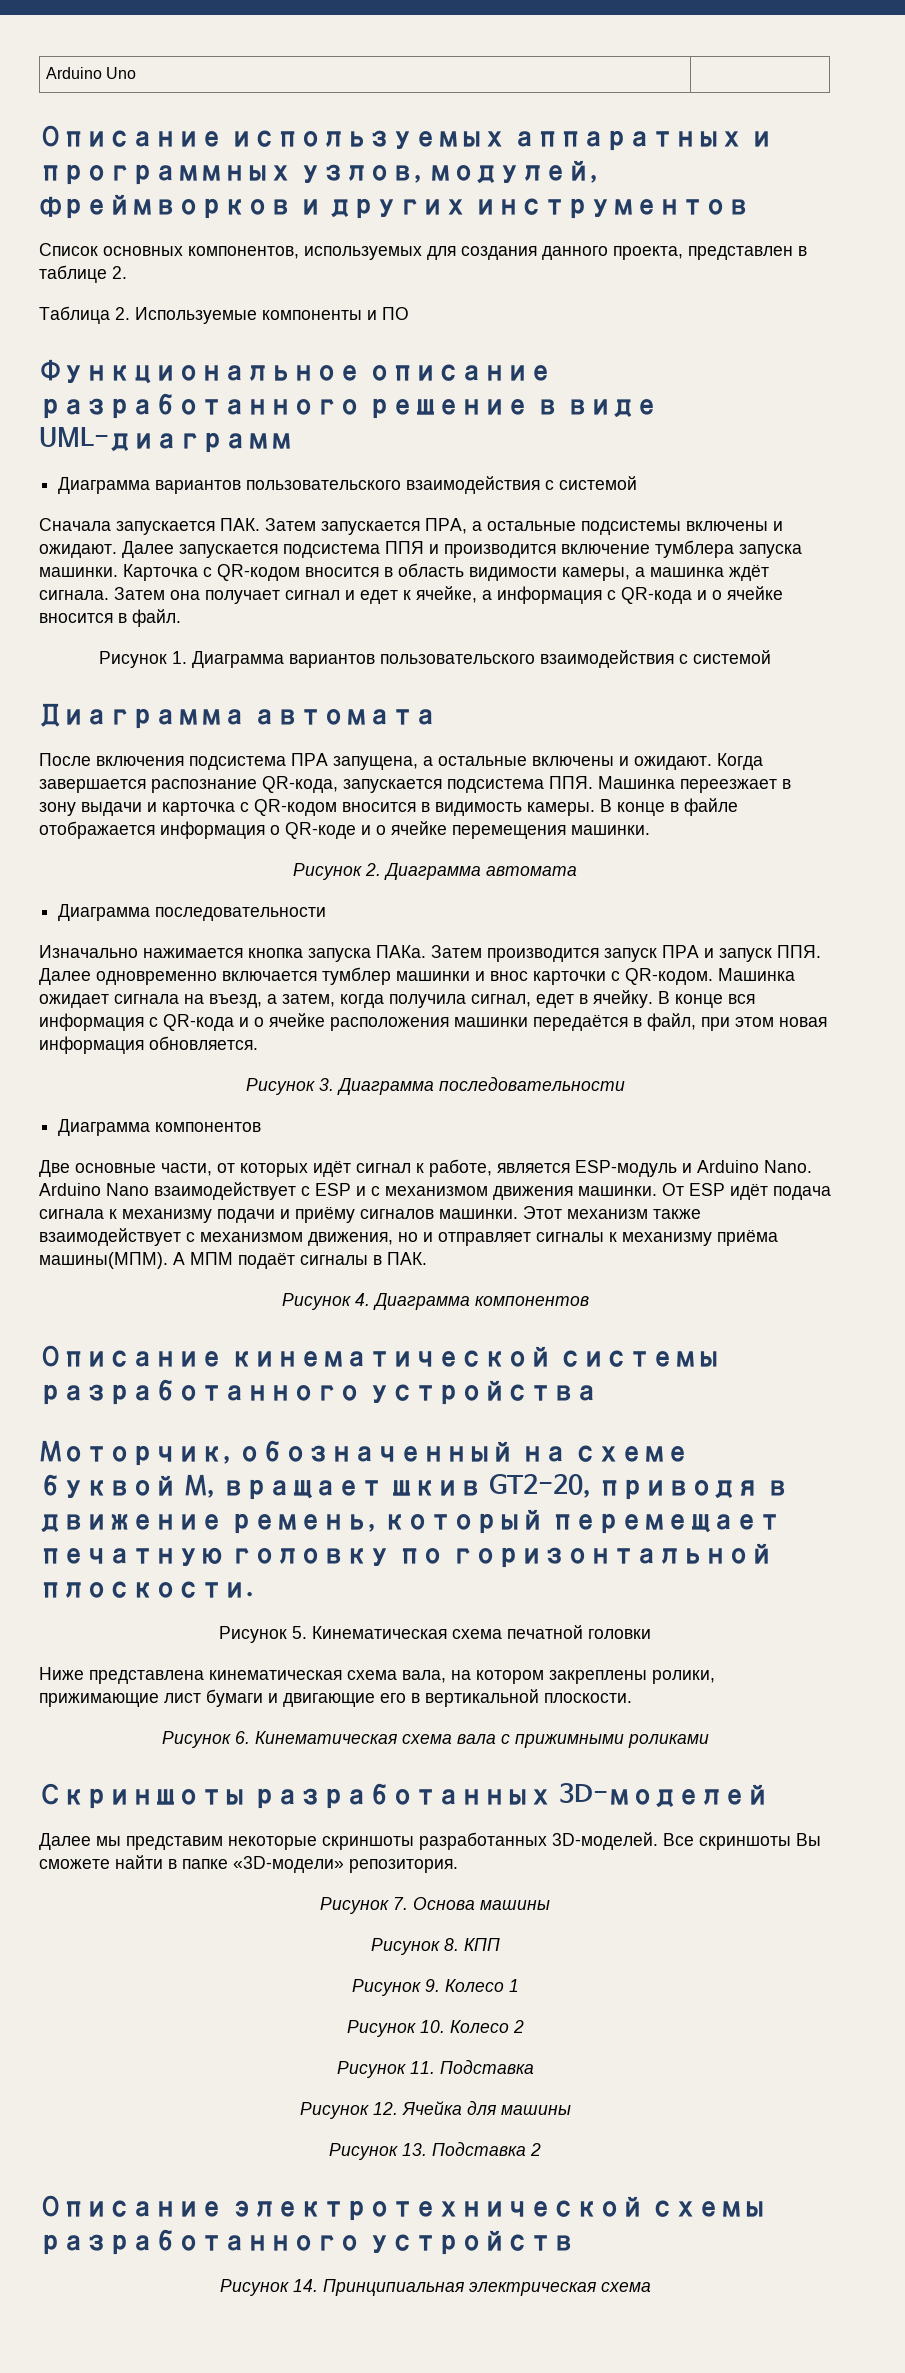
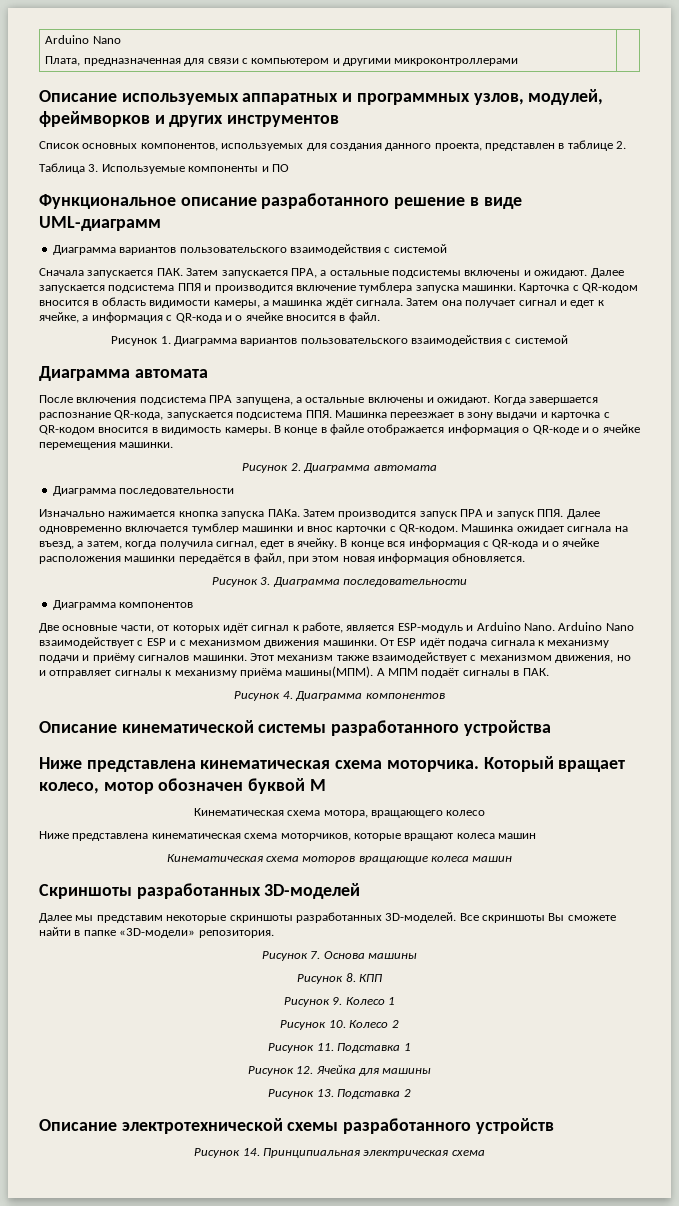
[46,67,137,79] Arduino Uno -> [45,35,121,44] [45,56,519,66] Arduino Nano // Плата, предназначенная для связи с компьютером и другими микроконтроллерами
[115,307,130,320] 2. -> [88,164,99,172] 3.
[39,1440,690,1466] [39,1474,790,1500] [39,1509,782,1534] [39,1543,774,1568] [39,1581,254,1598] [219,1625,651,1643] [39,1667,715,1684] [39,1689,632,1707] [161,1731,709,1748] Моторчик, обозначенный на схеме буквой М, вращает шкив GT2-20, приводя в движение ремень, который перемещает печатную головку по горизонтальной плоскости. // Рисунок 5. Кинематическая схема печатной головки // Ниже представлена кинематическая схема вала, на котором закреплены ролики, прижимающие лист бумаги и двигающие его в вертикальной плоскости. // Рисунок 6. Кинематическая схема вала с прижимными роликами -> [39,756,626,772] [39,778,326,794] [193,808,486,818] [39,831,536,841] [166,854,513,864] Ниже представлена кинематическая схема моторчика. Который вращает колесо, мотор обозначен буквой M // Кинематическая схема мотора, вращающего колесо // Ниже представлена кинематическая схема моторчиков, которые вращают колеса машин // Кинематическая схема моторов вращающие колеса машин
(534, 2067) none -> [403,1043,411,1051] 1

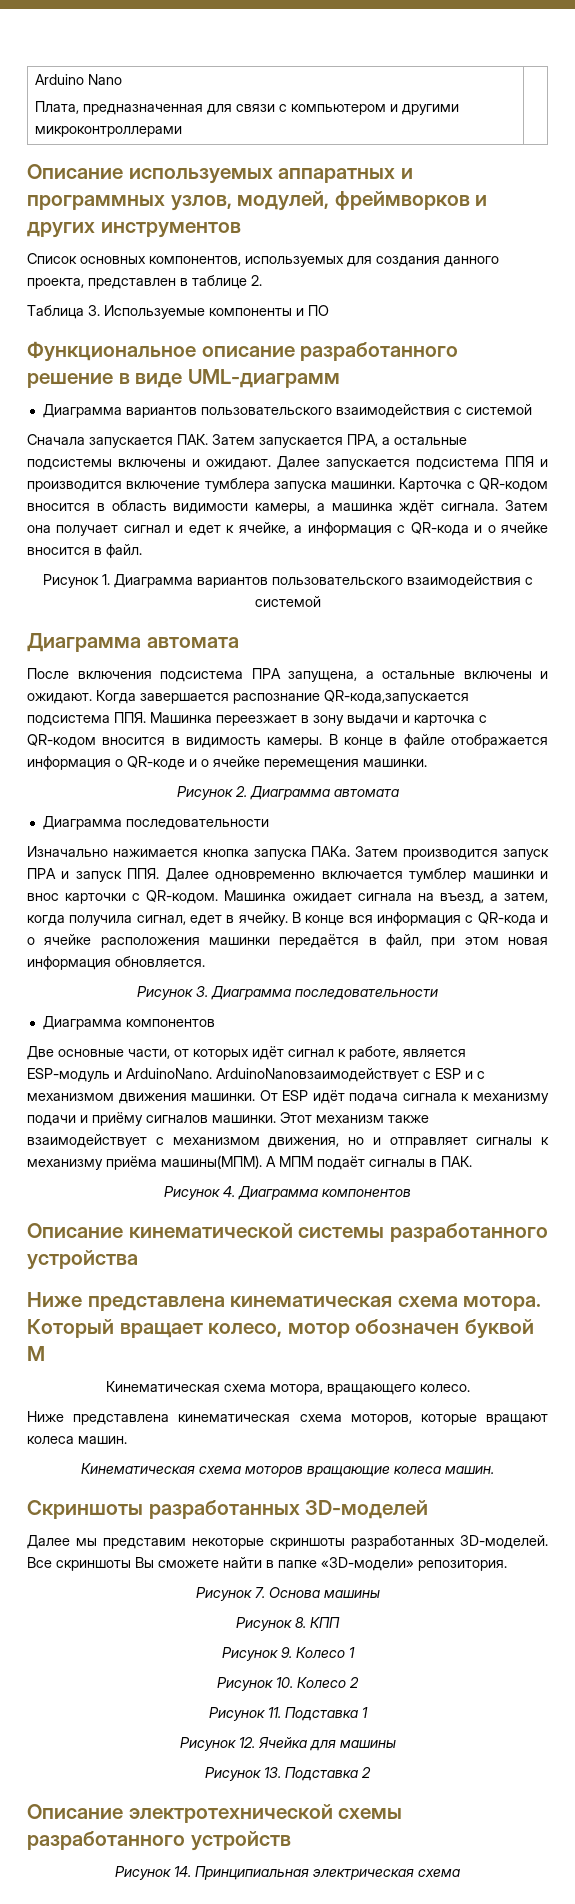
[114,410,233,420] QR-кода, запускается -> [324,690,469,704] QR-кода,запускается
[476,622,634,631] [39,637,134,648] Arduino Nano. Arduino Nano взаимодействует -> [126,1068,419,1082] ArduinoNano. ArduinoNanoвзаимодействует
[386,760,479,772] моторчика. -> [463,1296,542,1311] мотора.
[446,810,486,816] [39,831,351,841] колесо // Ниже представлена кинематическая схема моторчиков, -> [419,1384,470,1392] [27,1411,412,1425] колесо. // Ниже представлена кинематическая схема моторов,
[498,833,536,839] машин -> [78,1436,127,1444] машин.
[472,856,513,862] машин -> [445,1466,494,1474] машин.

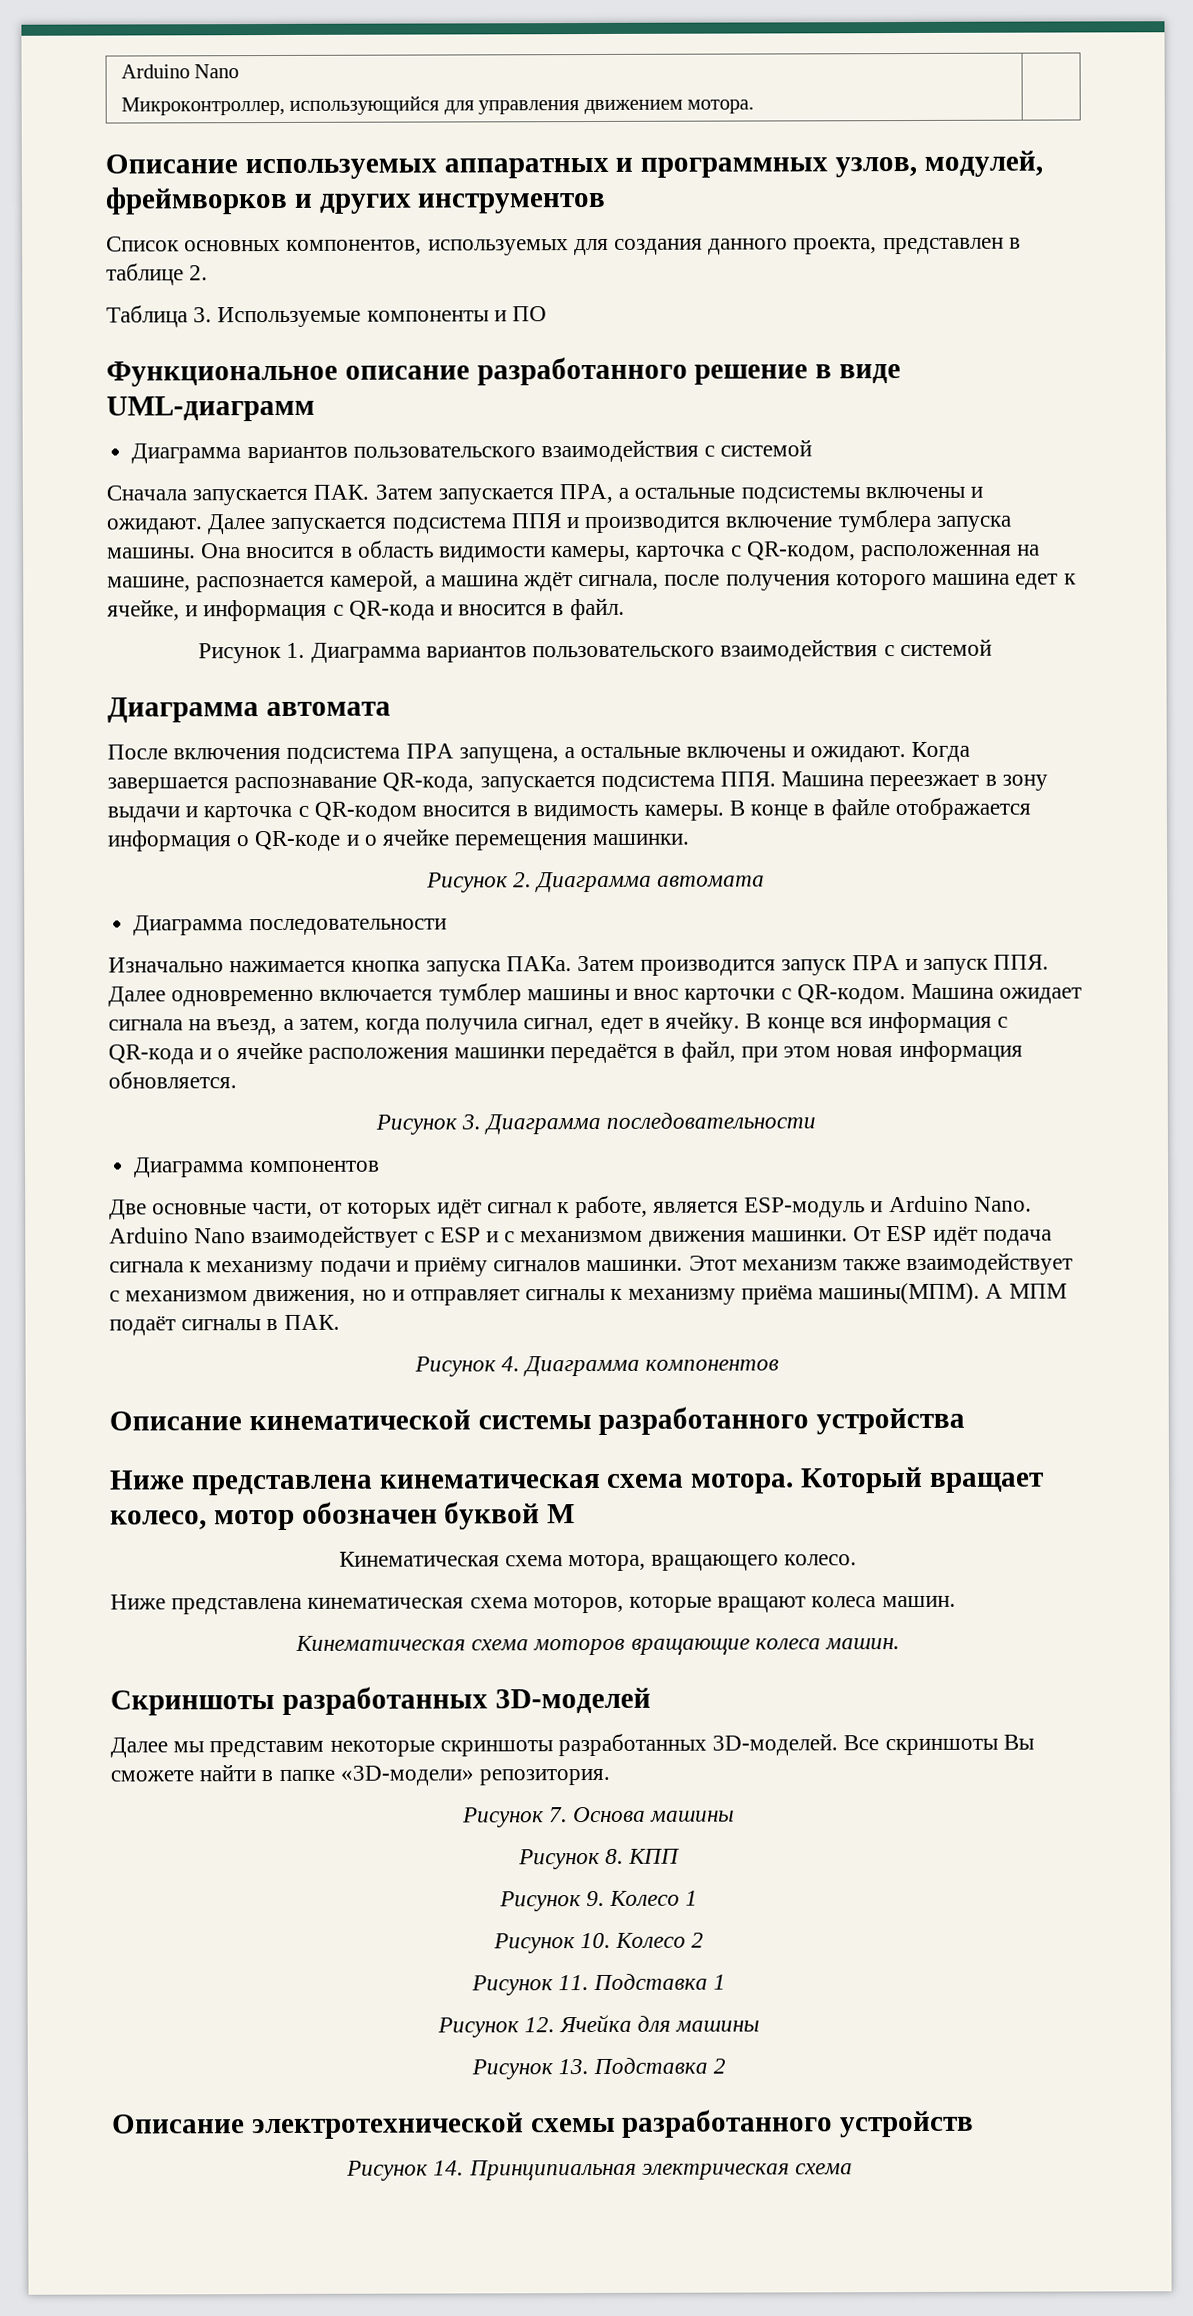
[34,101,459,115] [34,126,182,137] Плата, предназначенная для связи с компьютером и другими микроконтроллерами -> [120,95,755,116] Микроконтроллер, использующийся для управления движением мотора.
[331,478,548,492] машинки. Карточка с QR-кодом -> [107,543,242,559] машины. Она
[316,500,548,514] [27,525,184,536] а машинка ждёт сигнала. Затем она получает сигнал и -> [636,541,1041,562] [107,569,1011,593] карточка с QR-кодом, расположенная на машине, распознается камерой, а машина ждёт сигнала, после получения которого машина
[294,522,548,536] а информация с QR-кода и о ячейке -> [185,599,454,622] и информация с QR-кода и
[233,690,469,704] распознание QR-кода,запускается -> [234,772,596,794] распознавание QR-кода, запускается
[150,712,212,723] Машинка -> [781,771,865,787] Машина
[472,871,534,879] машинки -> [526,988,610,1001] машины
[224,890,287,901] Машинка -> [911,983,995,1000] Машина
[126,1068,419,1082] ArduinoNano. ArduinoNanoвзаимодействует -> [888,1195,1032,1213] [109,1225,419,1249] Arduino Nano. Arduino Nano взаимодействует

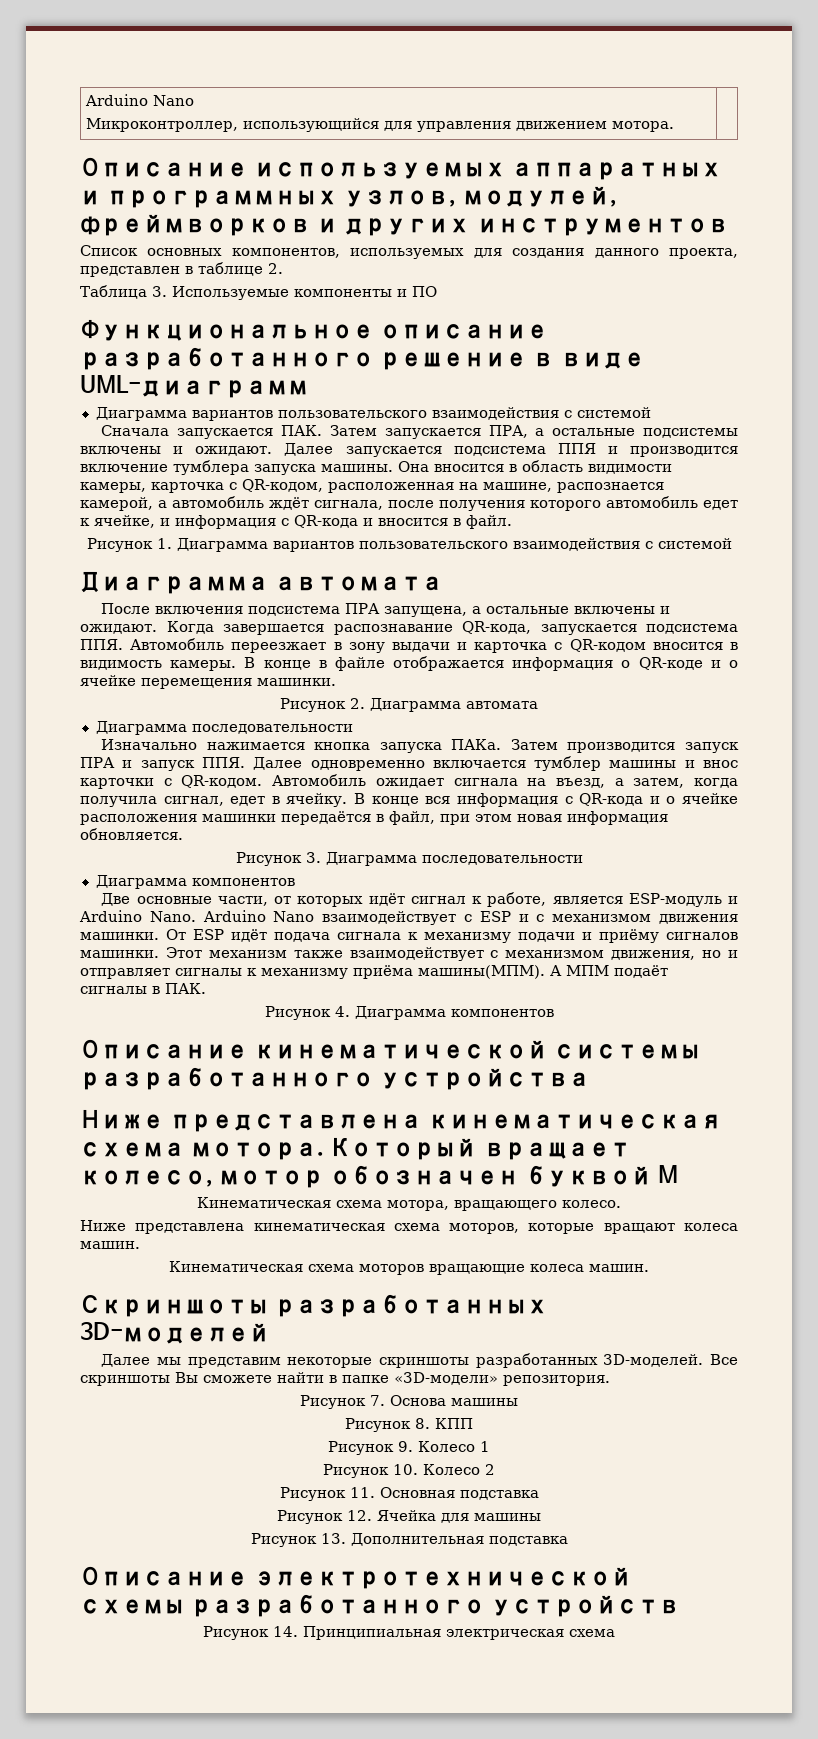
[440,575,519,587] машина -> [172,496,264,508] автомобиль
[932,573,1011,585] машина -> [606,496,698,508] автомобиль
[781,771,865,787] Машина -> [130,638,225,650] Автомобиль
[911,983,995,1000] Машина -> [272,774,367,786] Автомобиль
[593,1973,727,1991] Подставка 1 -> [379,1487,539,1500] Основная подставка
[593,2057,727,2075] Подставка 2 -> [350,1533,568,1546] Дополнительная подставка

